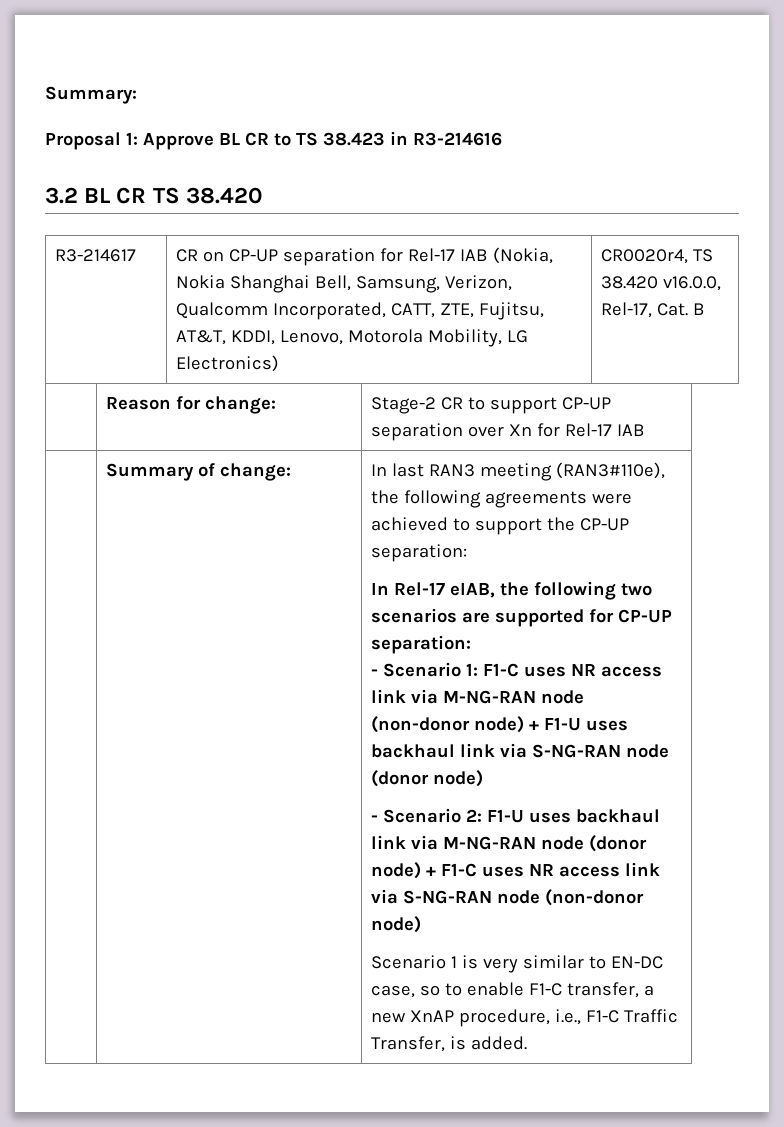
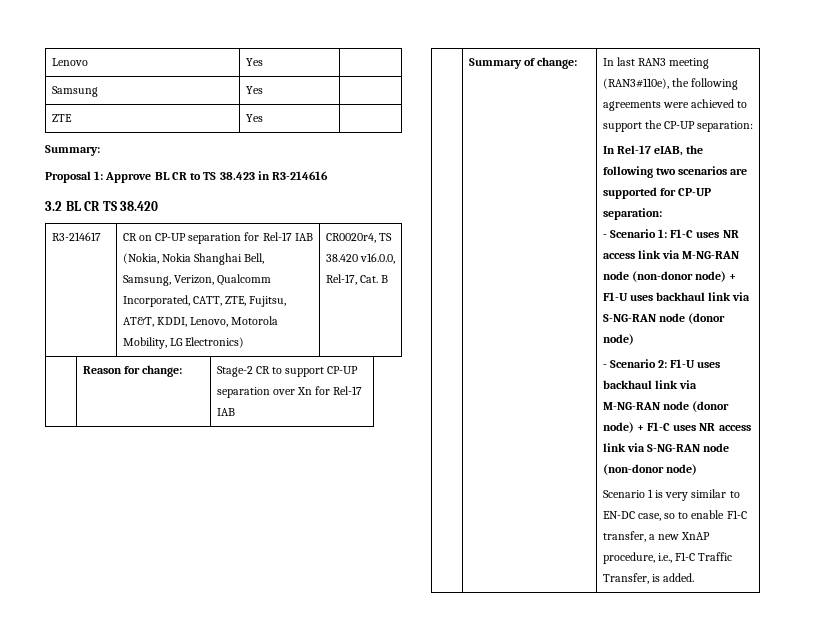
(45, 95) none -> [51,58,88,66] [245,58,263,66] [51,86,98,97] [245,86,263,94] [51,114,72,122] [245,114,263,122] Lenovo | Yes | // Samsung | Yes | // ZTE | Yes | //

